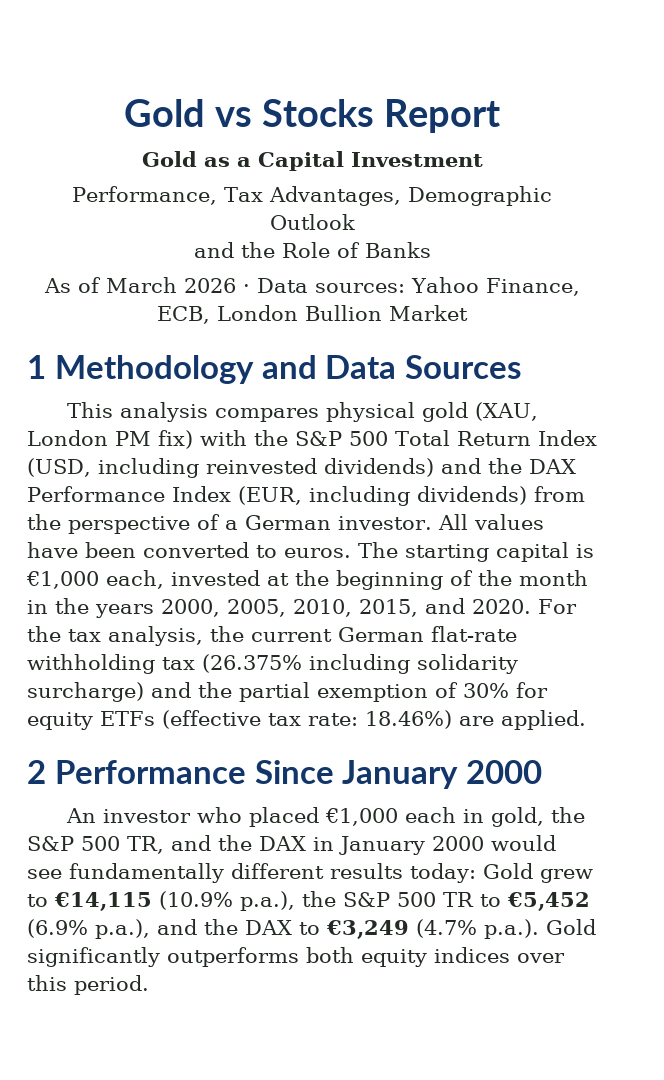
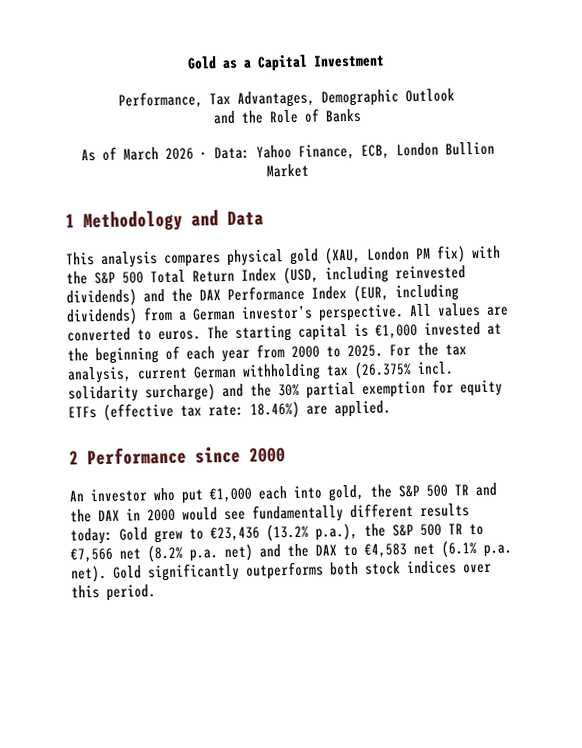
[123,99,501,133] [141,151,197,167] Gold vs Stocks Report // Gold -> [187,56,217,70] Gold
[256,278,405,293] Data sources: -> [213,146,250,160] Data:
[405,355,523,379] Sources -> (264, 218) none
[27,514,544,534] [27,542,136,558] the perspective of a German investor. All values have been -> [178,302,509,322] a German investor’s perspective. All values are
[106,570,164,589] each, -> (418, 331) none
[478,570,588,586] [27,598,531,618] the month in the years 2000, 2005, 2010, 2015, and 2020. -> [186,344,383,363] each year from 2000 to 2025.
[210,626,244,642] the -> (132, 375) none
[431,626,517,642] flat-rate -> (237, 372) none
[309,654,410,674] including -> [417,361,454,375] incl.
(232, 690) none -> [278,383,300,397] 30%
[435,682,509,698] of 30% -> (426, 389) none
[254,760,459,789] Since January -> [195,445,241,464] since
[248,807,319,827] placed -> [181,489,204,504] put
[462,809,484,823] in -> [293,485,322,499] into
[127,836,164,854] TR, -> [454,484,469,496] TR
[339,836,425,855] January -> (141, 514) none
[54,891,233,911] €14,115 (10.9% -> [210,523,309,542] €23,436 (13.2%
[507,892,590,911] [27,919,539,939] €5,452 (6.9% p.a.), and the DAX to €3,249 (4.7% p.a.). -> [70,540,512,563] [71,564,107,583] €7,566 net (8.2% p.a. net) and the DAX to €4,583 net (6.1% p.a. net).
[361,949,427,967] equity -> [364,561,401,575] stock

